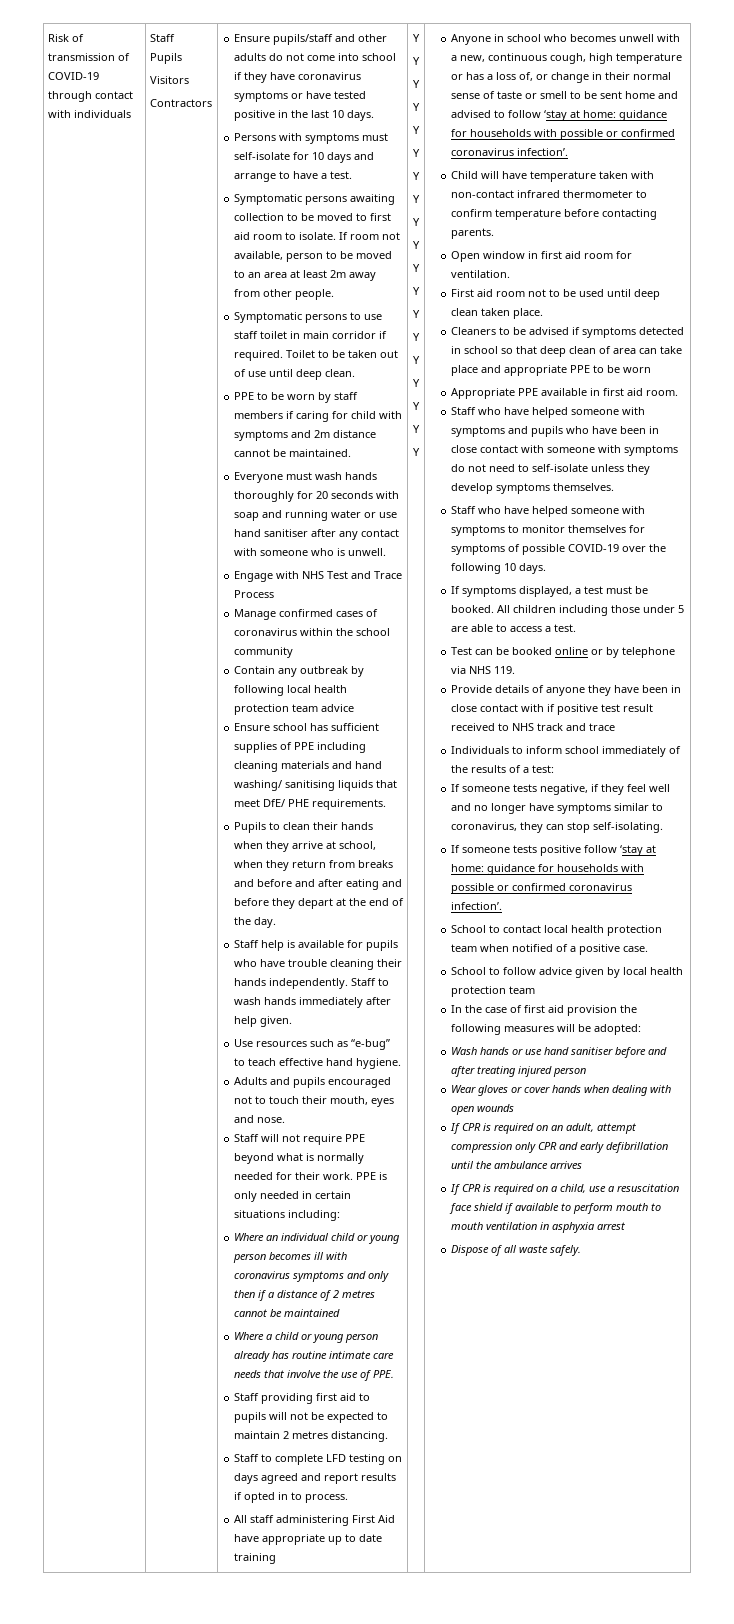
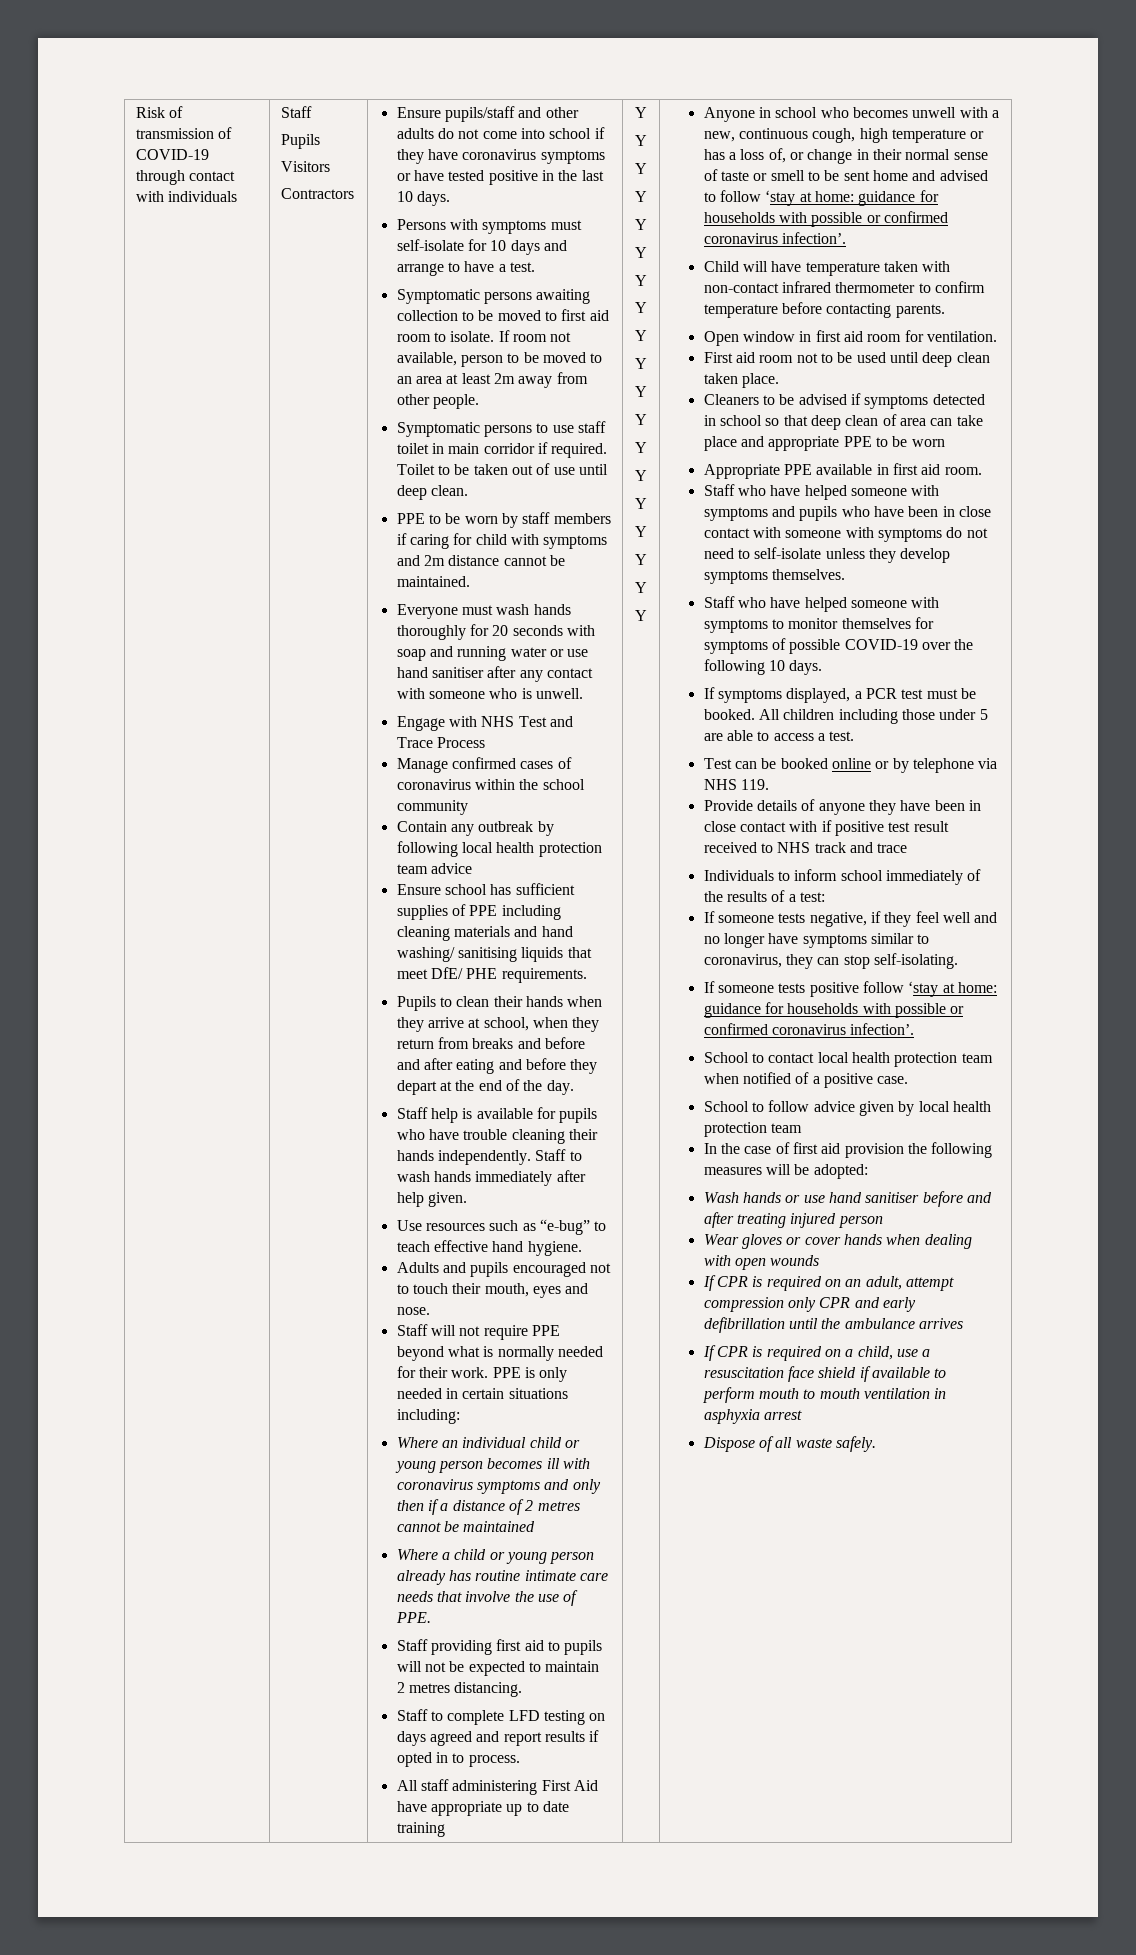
(582, 591) none -> [866,688,898,699] PCR

